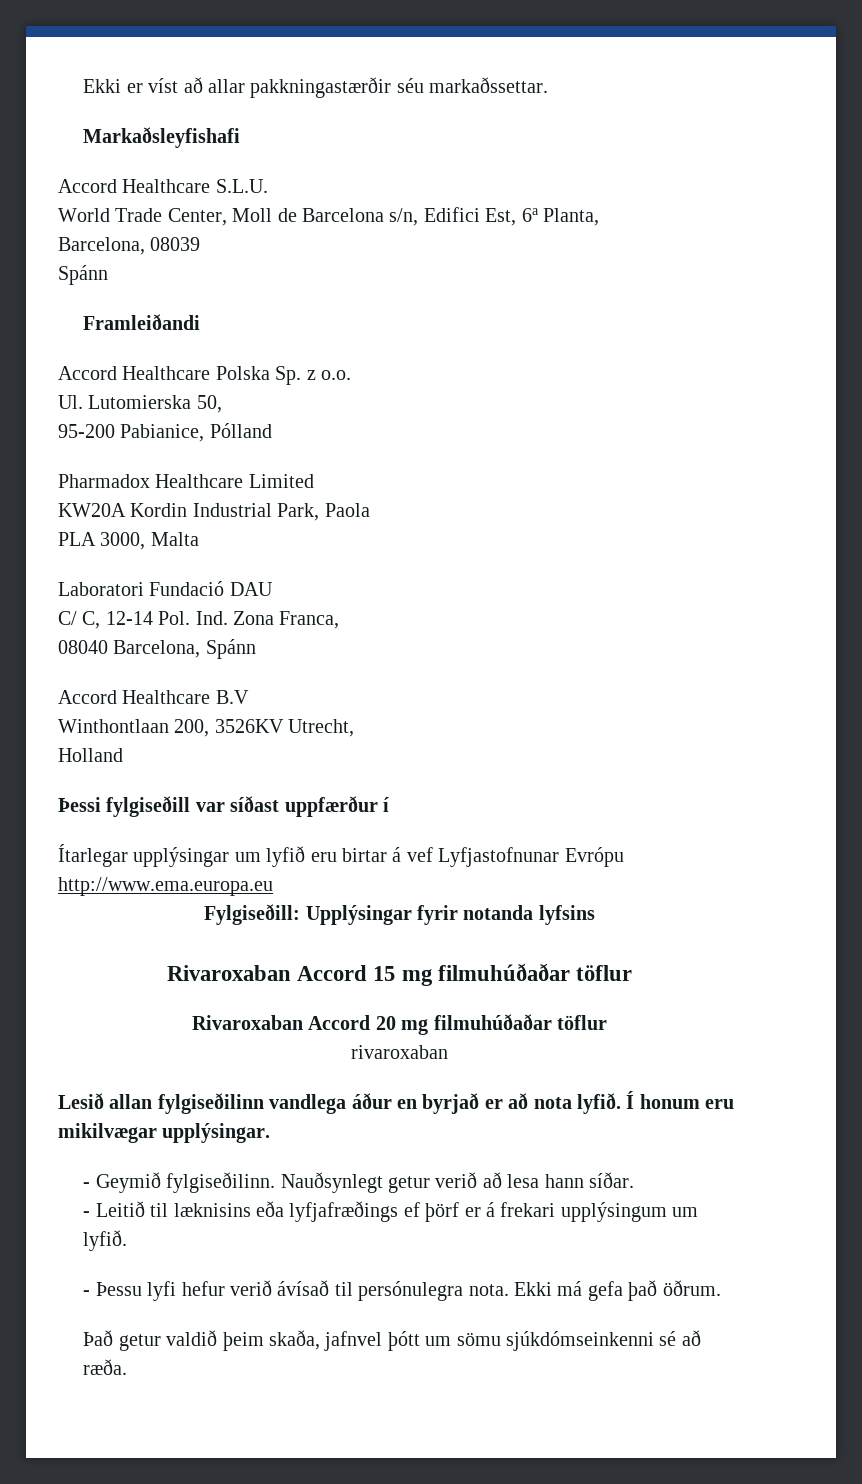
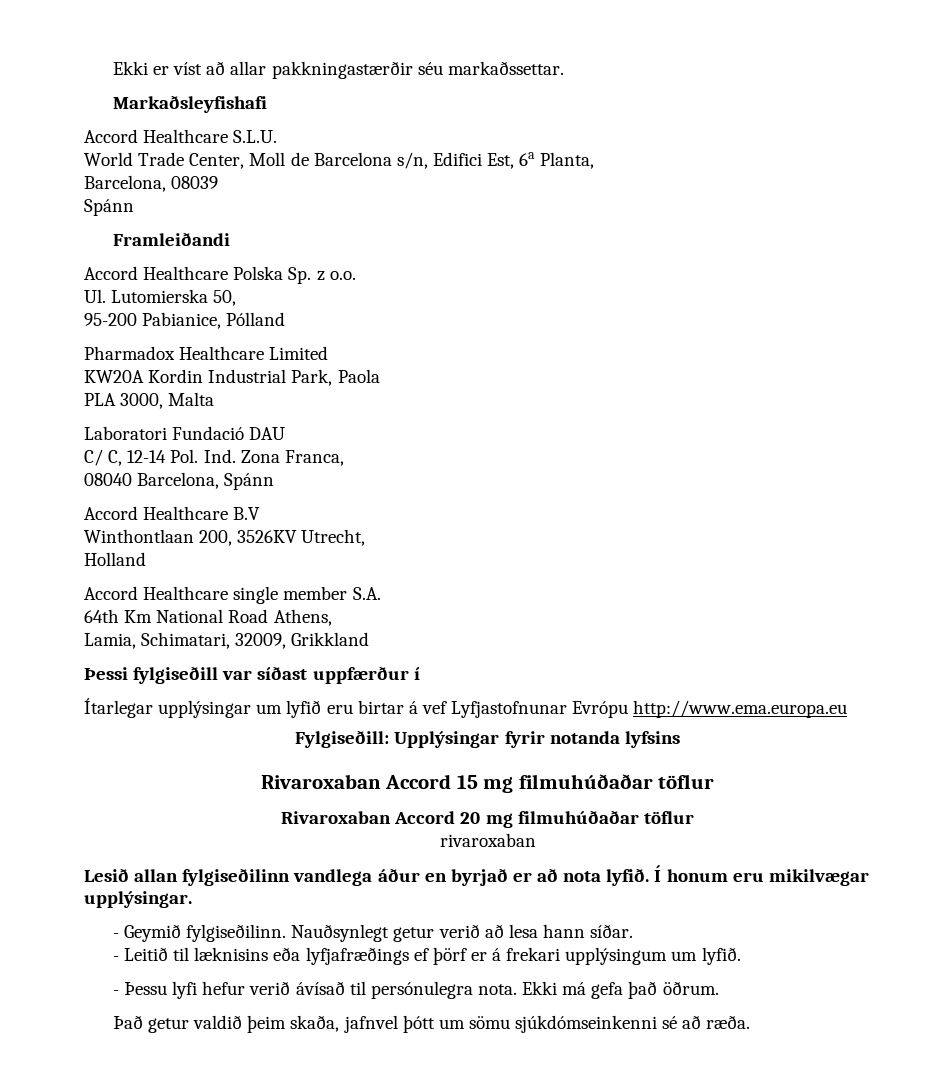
(123, 755) none -> [84,586,381,604] [84,609,332,626] [84,632,370,649] // Accord Healthcare single member S.A. // 64th Km National Road Athens, // Lamia, Schimatari, 32009, Grikkland

